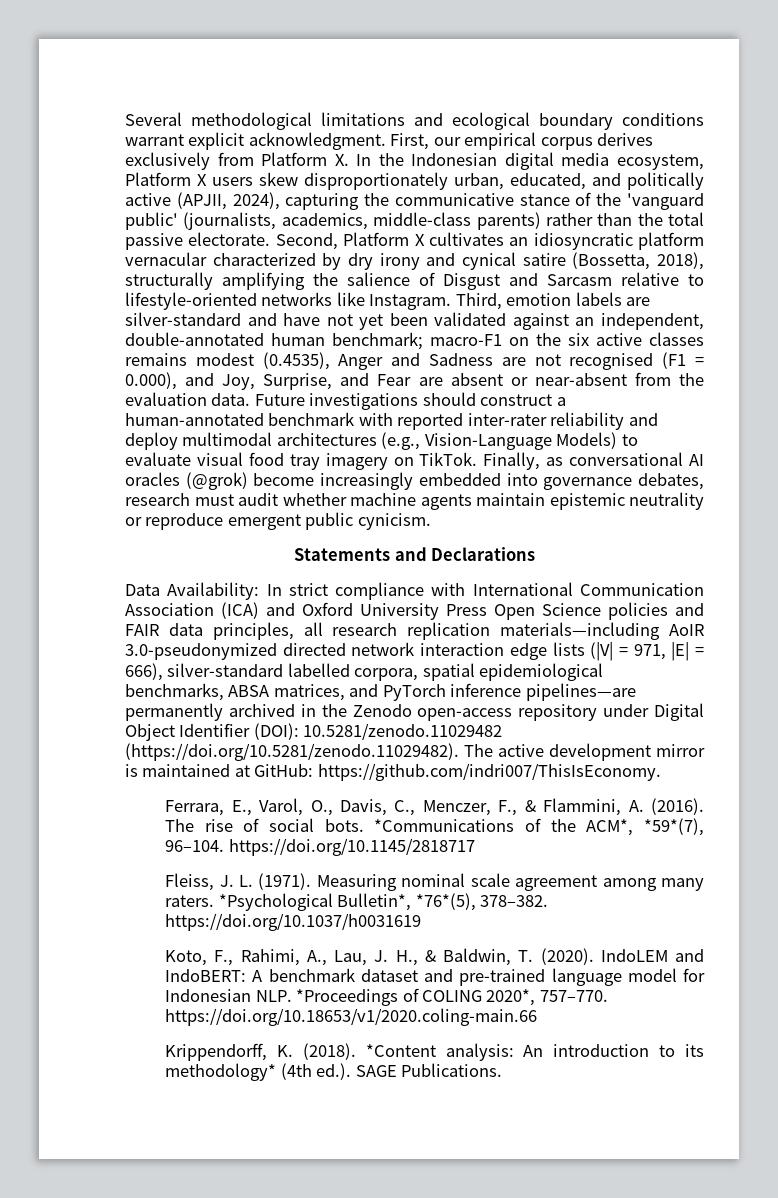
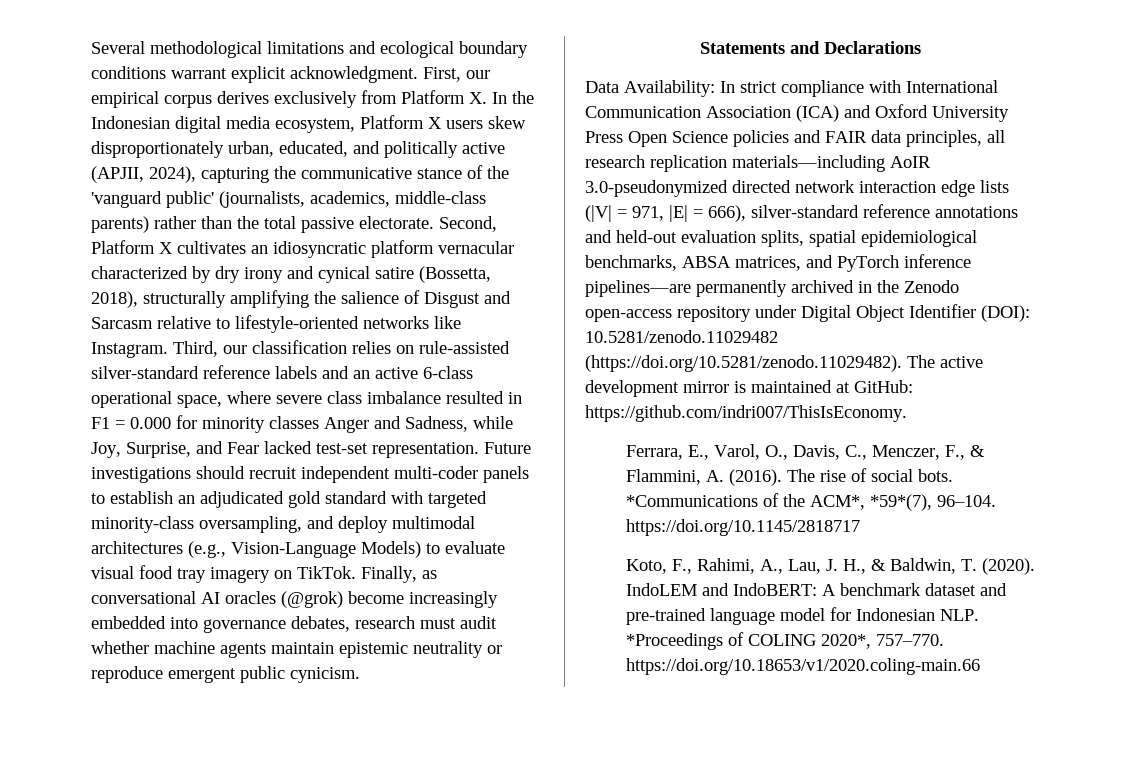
[506,292,651,306] [125,312,704,330] [125,332,704,350] [125,352,704,370] [125,372,704,390] [125,392,566,410] [125,412,625,430] emotion labels are silver-standard and have not yet been validated against an independent, double-annotated human benchmark; macro-F1 on the six active classes remains modest (0.4535), Anger and Sadness are not recognised (F1 = 0.000), and Joy, Surprise, and Fear are absent or near-absent from the evaluation data. Future investigations should construct a human-annotated benchmark with reported inter-rater reliability -> [223,340,510,354] [91,365,473,379] [91,391,522,408] [91,415,513,433] [91,441,531,458] [91,466,529,483] [91,491,487,508] [91,516,302,533] our classification relies on rule-assisted silver-standard reference labels and an active 6-class operational space, where severe class imbalance resulted in F1 = 0.000 for minority classes Anger and Sadness, while Joy, Surprise, and Fear lacked test-set representation. Future investigations should recruit independent multi-coder panels to establish an adjudicated gold standard with targeted minority-class oversampling,
[287,663,419,681] labelled corpora, -> [863,204,1018,218] [585,230,804,247] reference annotations and held-out evaluation splits,
[165,873,705,891] [165,893,549,911] [165,913,422,931] // Fleiss, J. L. (1971). Measuring nominal scale agreement among many raters. *Psychological Bulletin*, *76*(5), 378–382. https://doi.org/10.1037/h0031619 -> (860, 527) none
[165,1043,704,1061] [165,1063,503,1081] // Krippendorff, K. (2018). *Content analysis: An introduction to its methodology* (4th ed.). SAGE Publications. -> (980, 666) none

